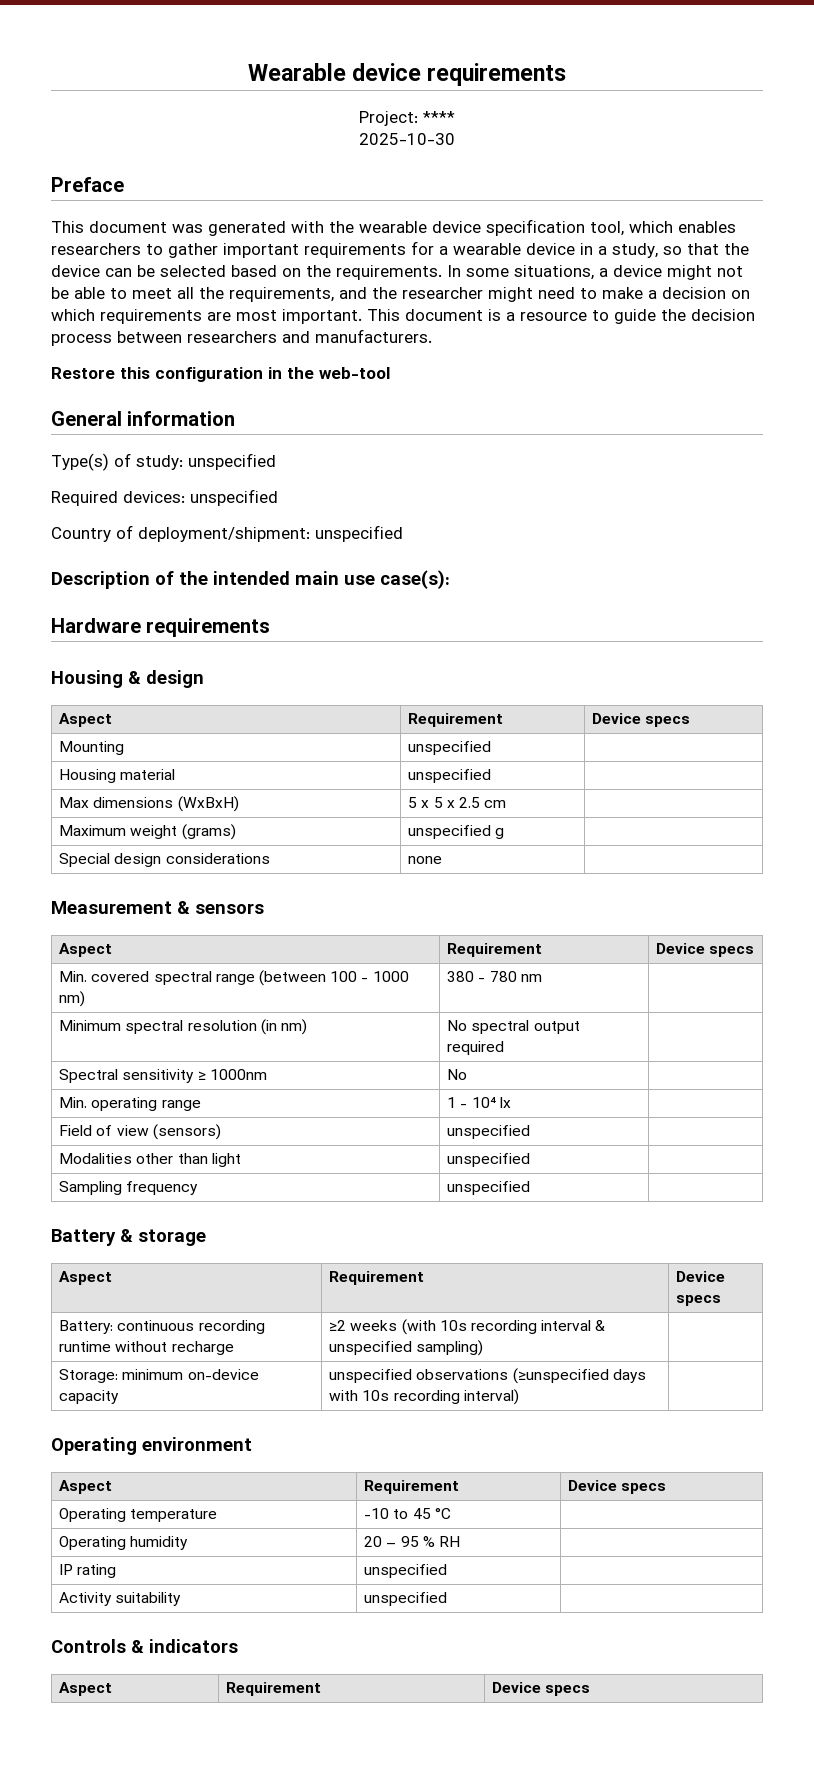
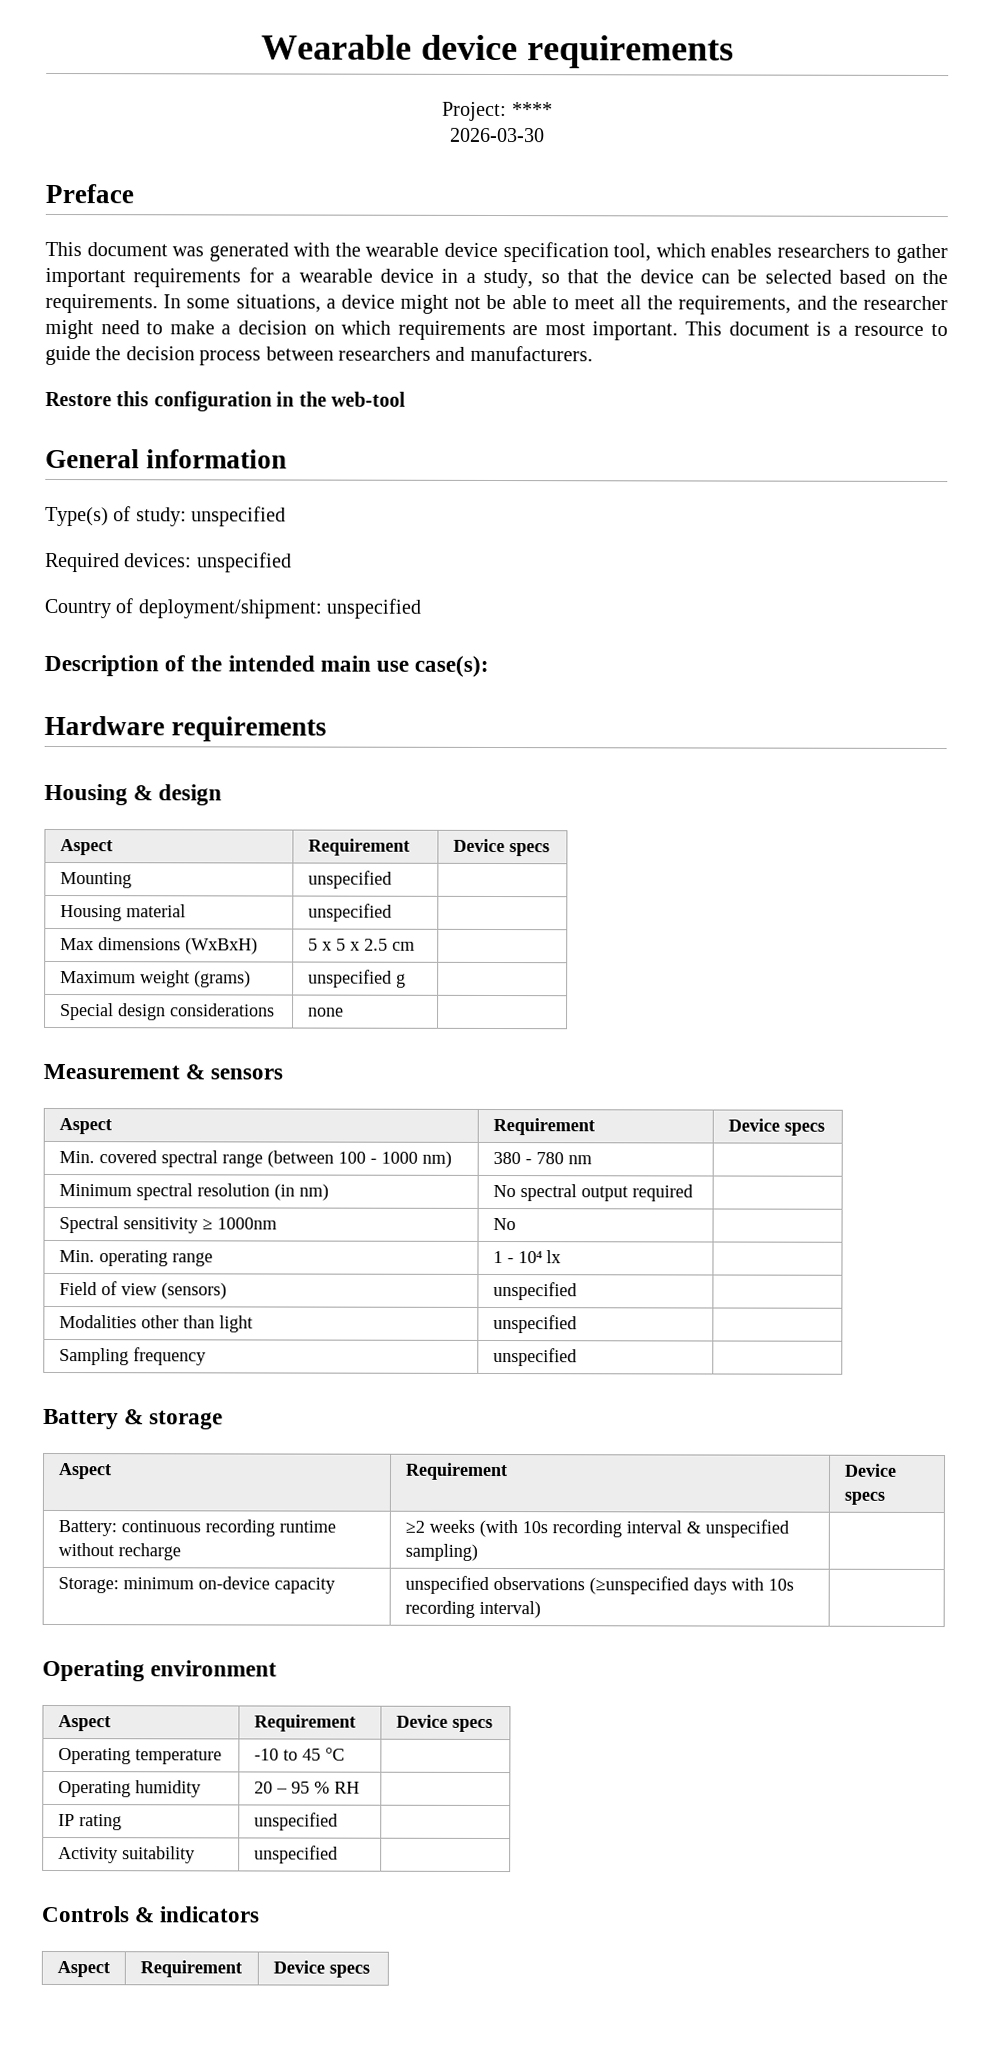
[359,133,455,145] 2025-10-30 -> [450,127,545,143] 2026-03-30

